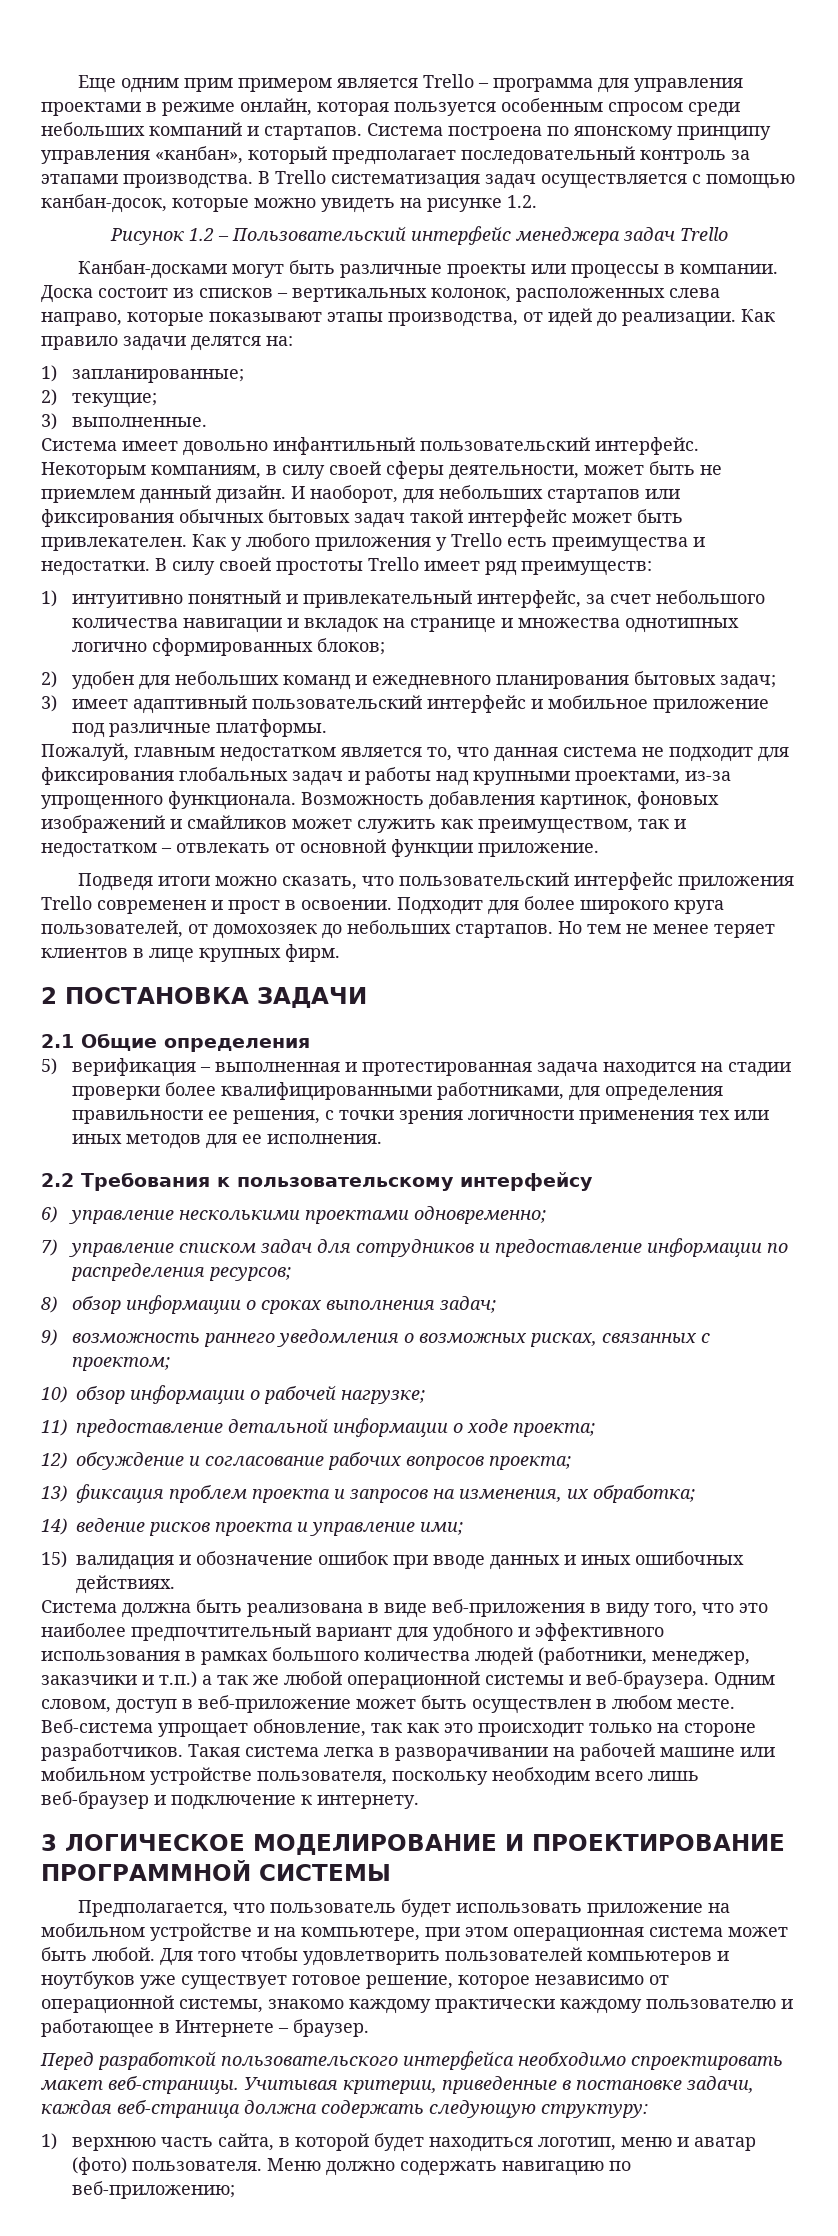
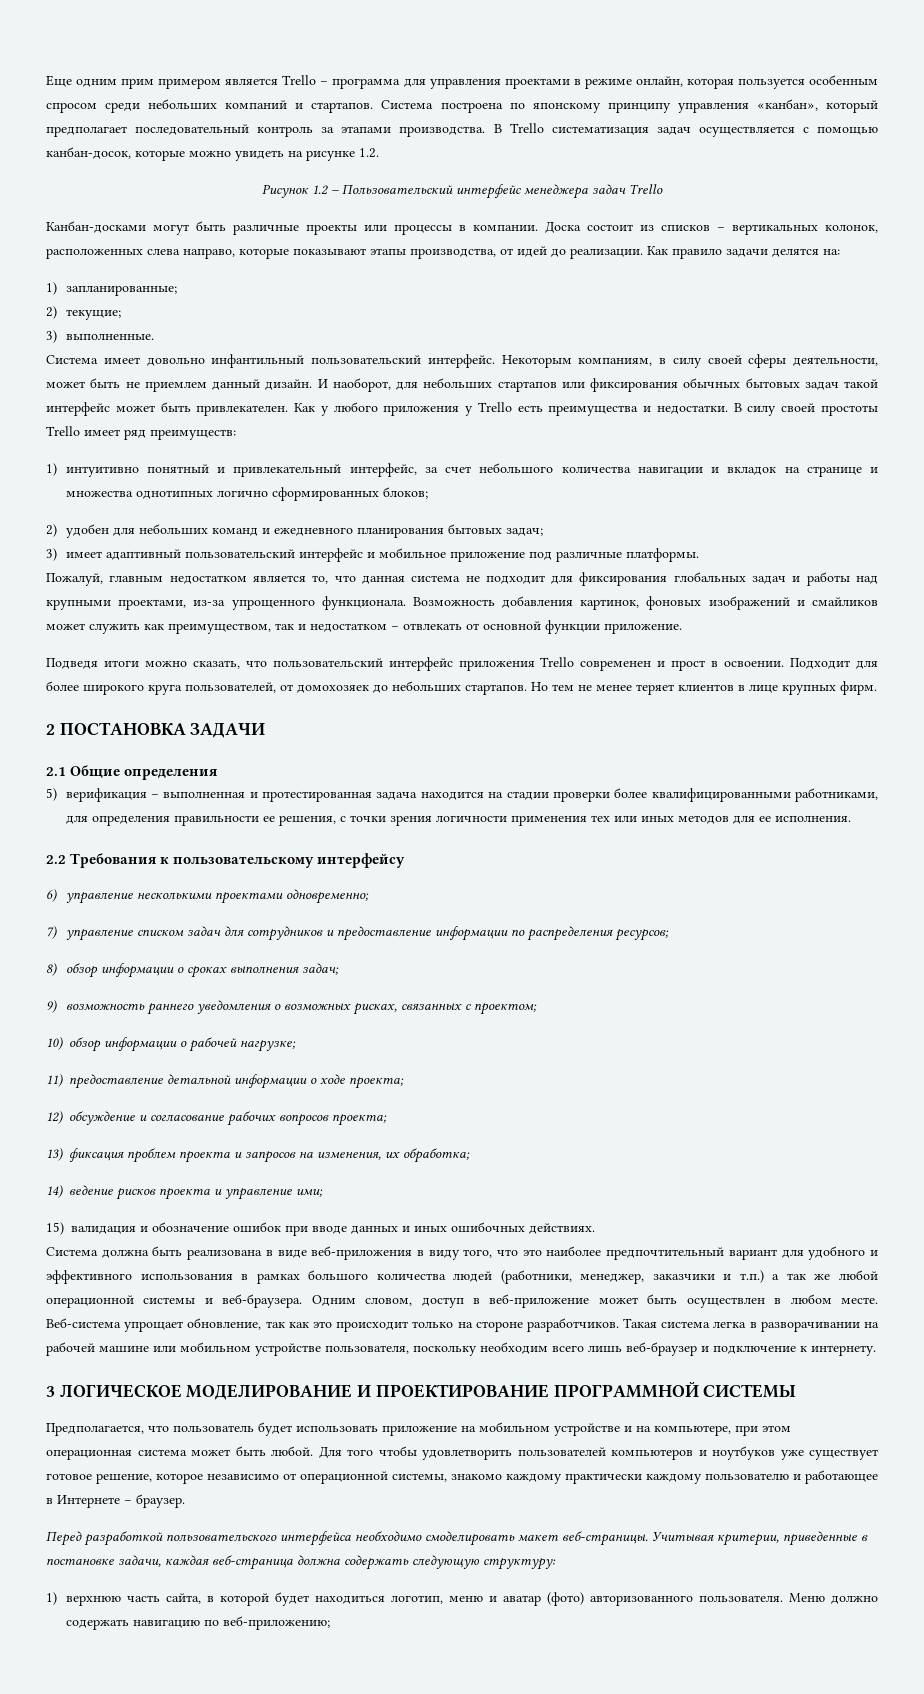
[631,2056,783,2070] спроектировать -> [425,1531,515,1546] смоделировать
(128, 2166) none -> [589,1595,693,1606] авторизованного

